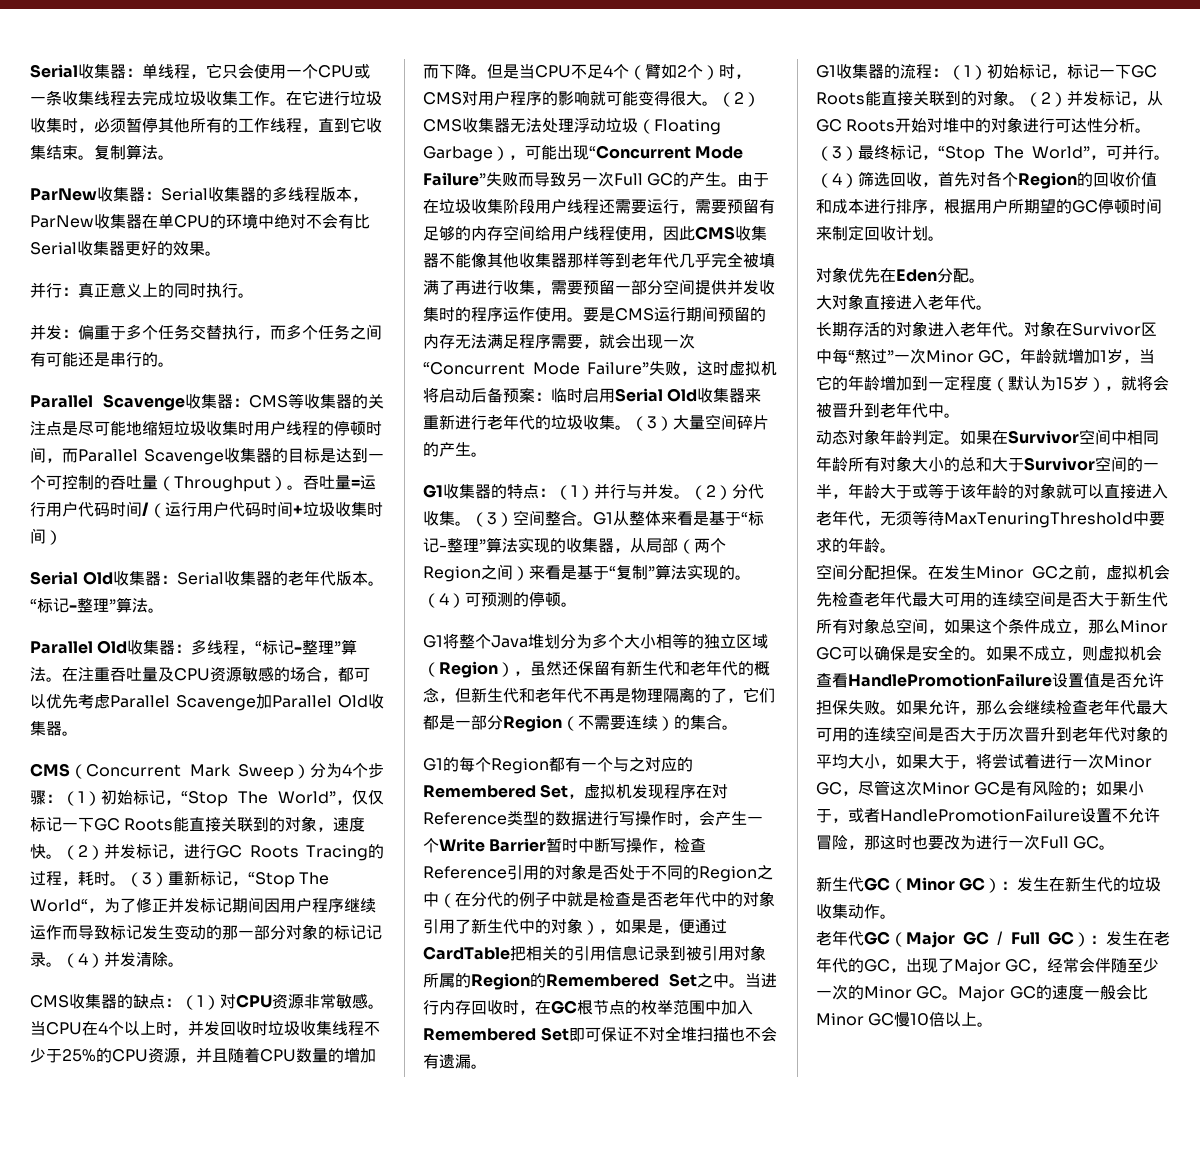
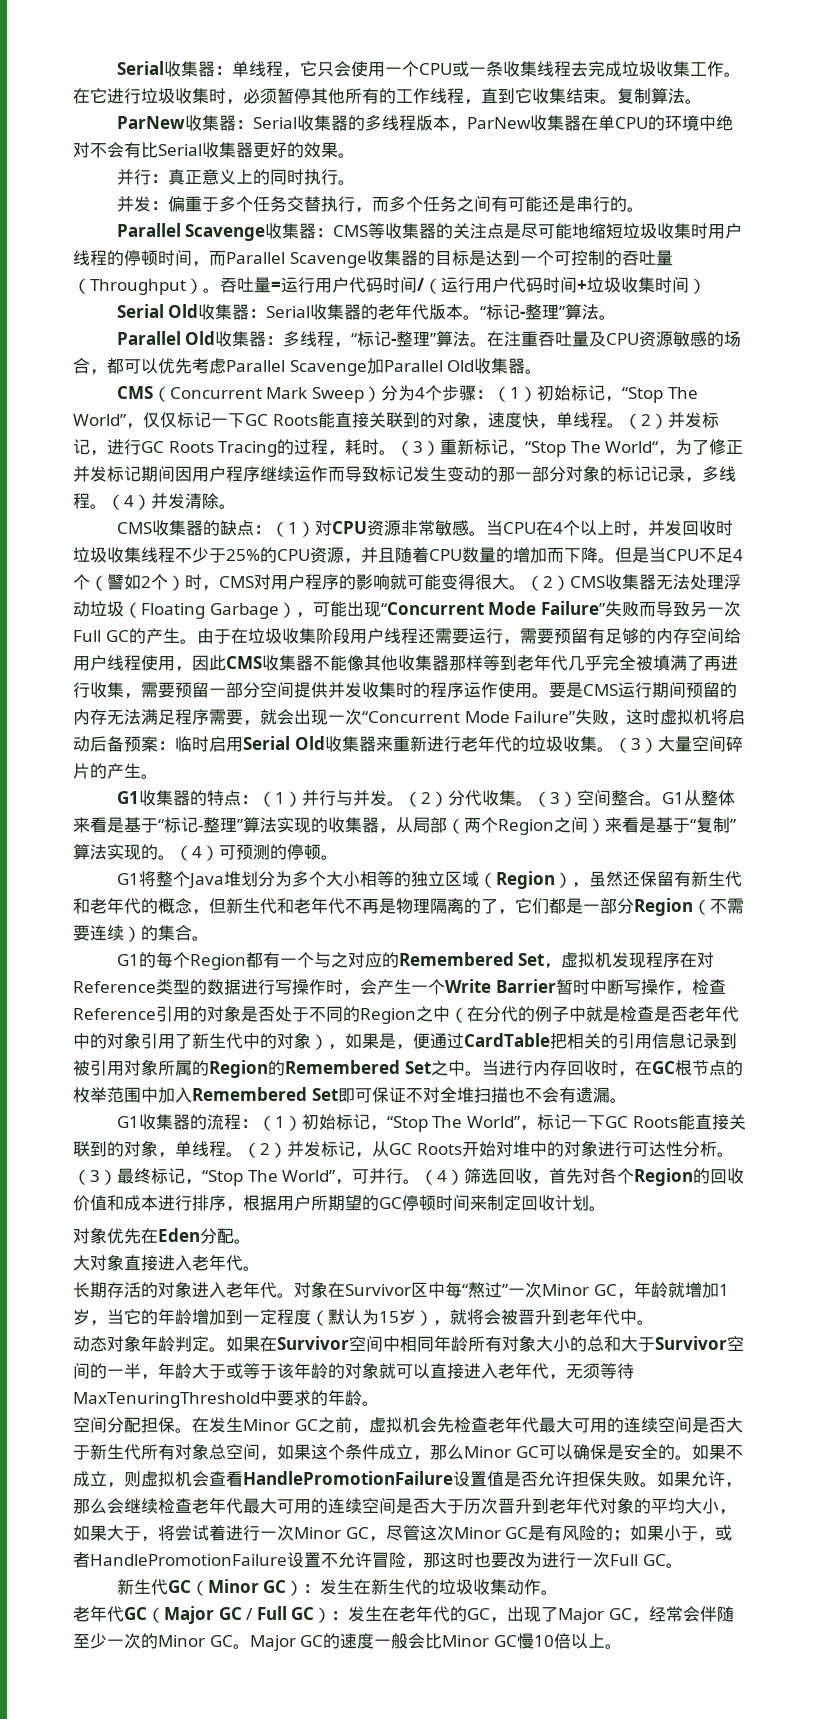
(46, 851) none -> [538,412,607,429] ，单线程
(46, 959) none -> [685,466,736,483] [73,493,90,509] ，多线程
[645,64,661,79] 臂 -> [107,574,124,590] 譬
[1067,64,1157,79] [816,90,1009,106] 标记一下GC Roots能直接关联到的对象 -> [386,1114,746,1132] [73,1140,226,1158] “Stop The World”，标记一下GC Roots能直接关联到的对象，单线程

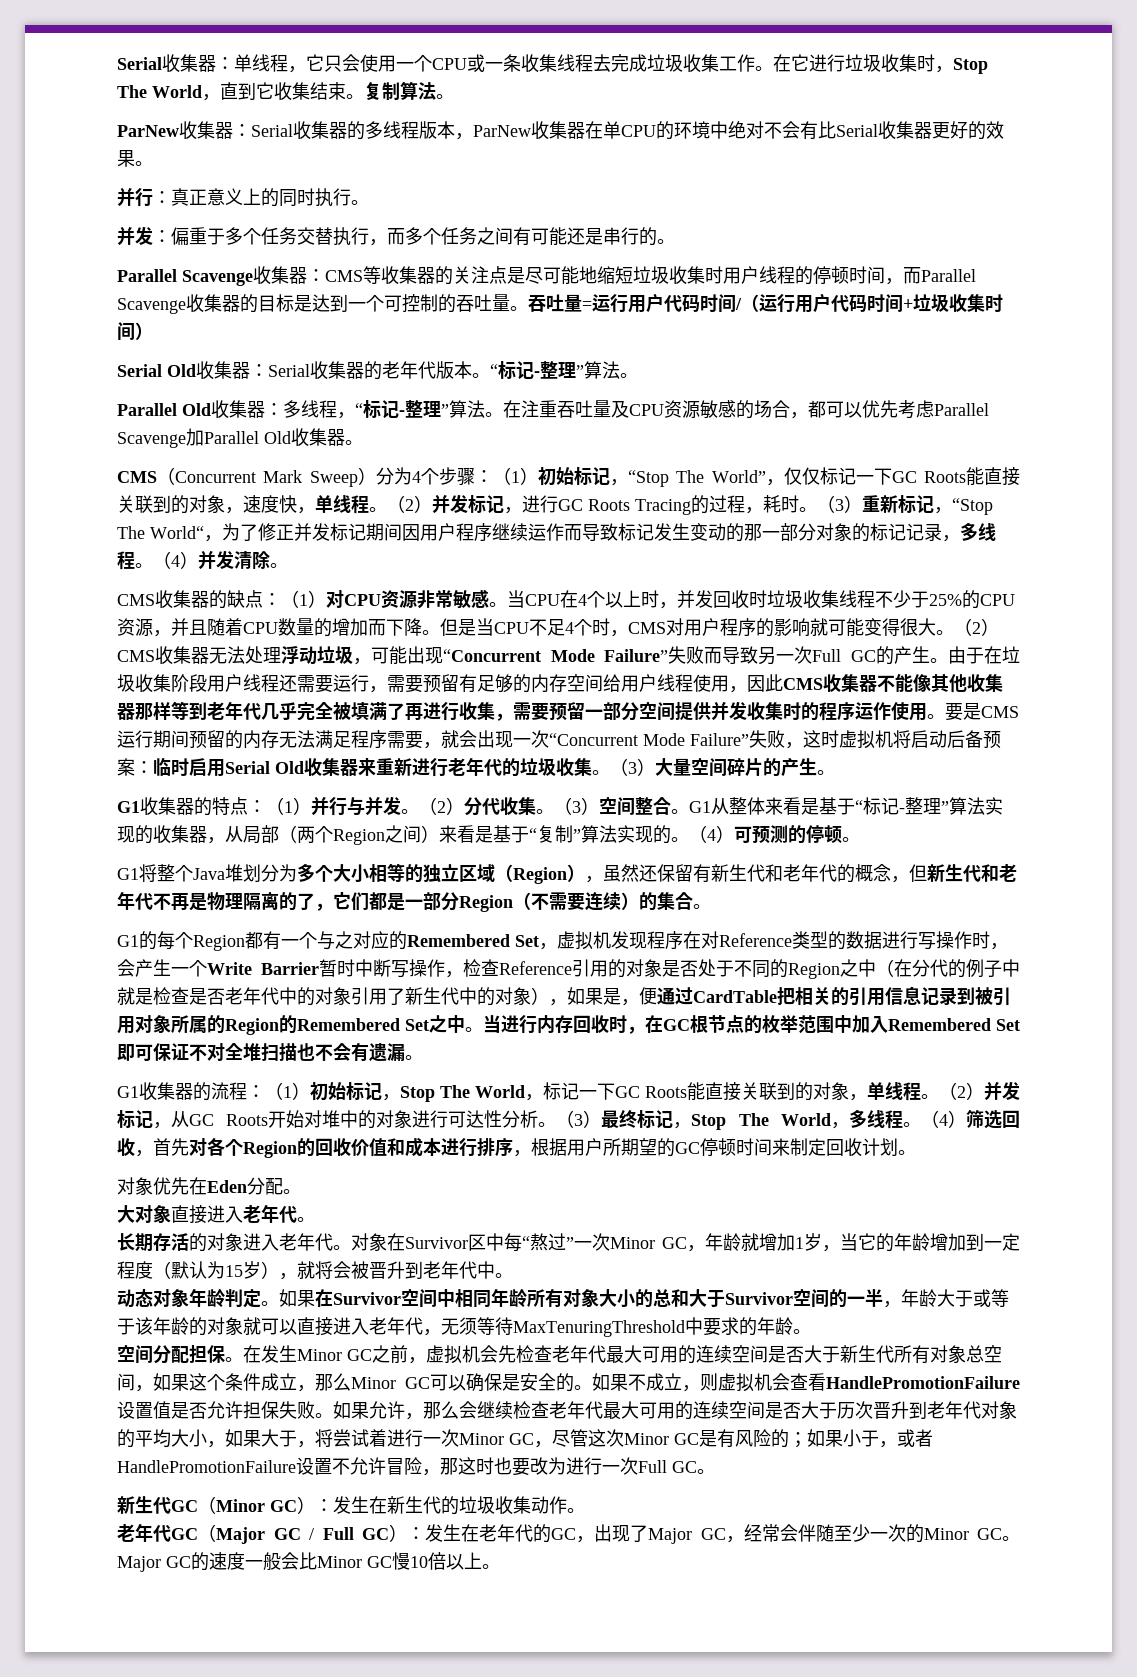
[243,88,464,104] 必须暂停其他所有的工作线程 -> [953,58,988,74] [117,85,202,98] Stop The World
[73,278,203,295] （Throughput） -> (510, 303) none
[90,574,185,591] （譬如2个） -> (592, 627) none
[124,602,296,619] （Floating Garbage） -> (353, 655) none
[386,1116,520,1132] “Stop The World” -> [400,1085,525,1102] Stop The World
[202,1168,404,1186] “Stop The World”，可并行 -> [691,1109,903,1130] Stop The World，多线程

